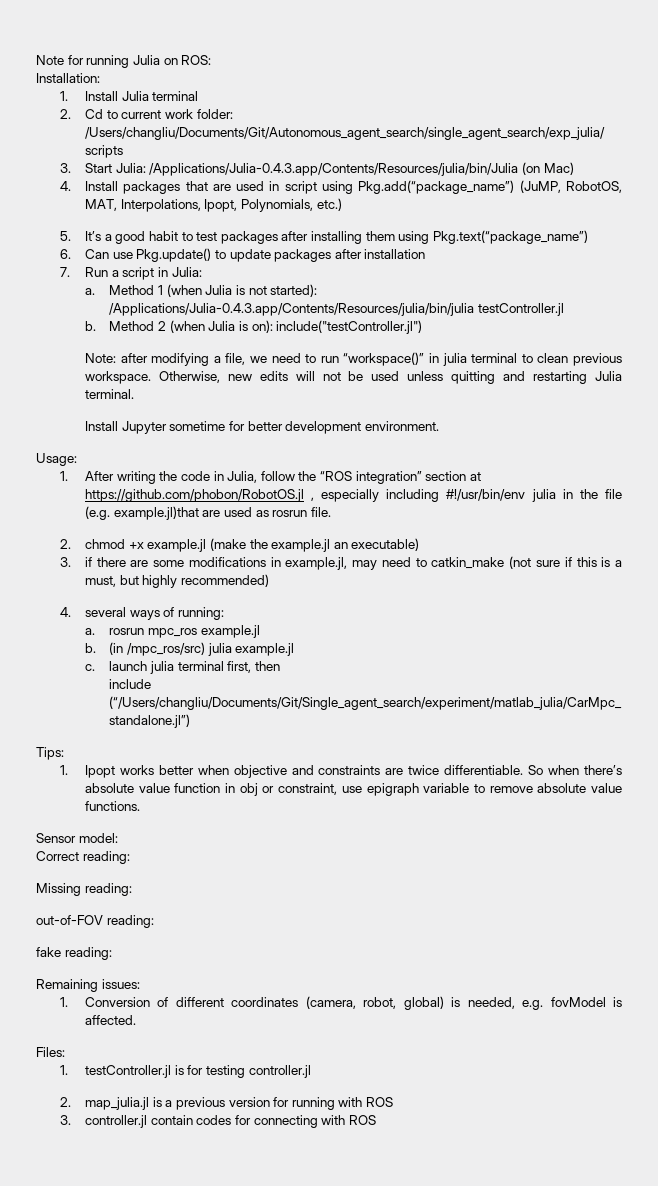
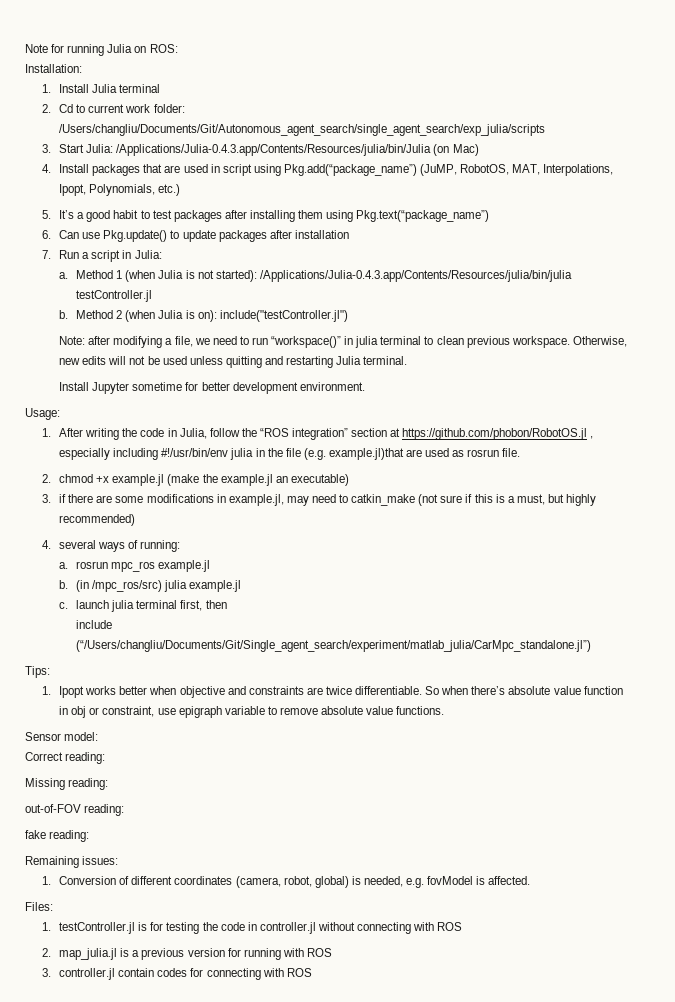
[248,1065,311,1078] controller.jl -> [202,922,463,934] the code in controller.jl without connecting with ROS

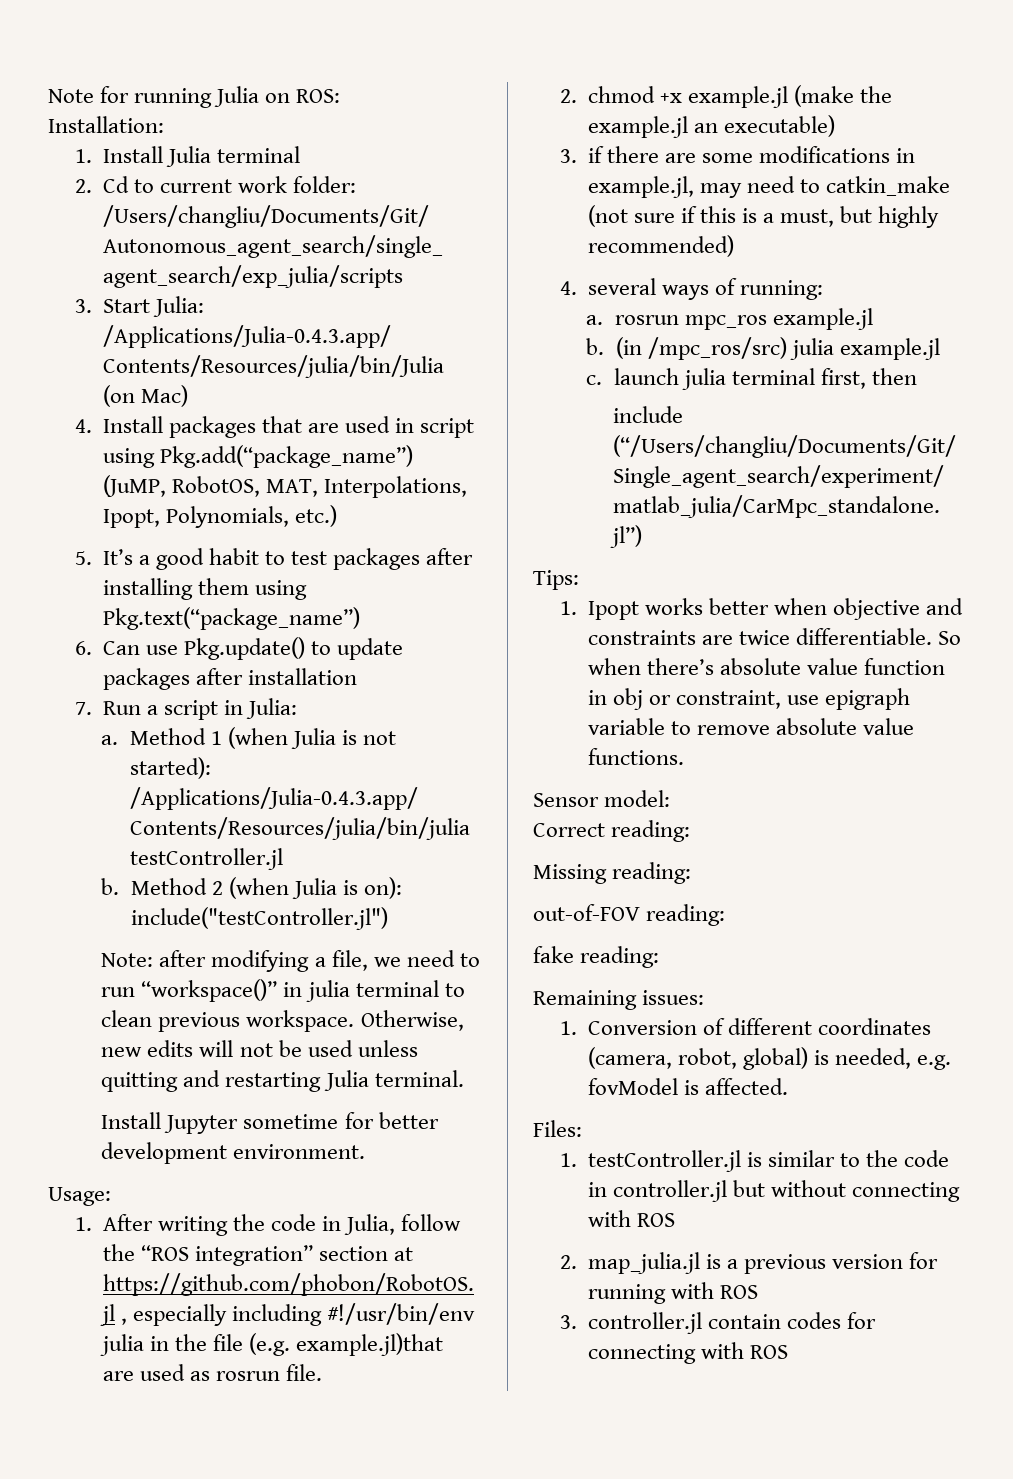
[150,922,200,934] for testing -> [768,1150,861,1167] similar to
(316, 928) none -> [733,1180,766,1197] but

